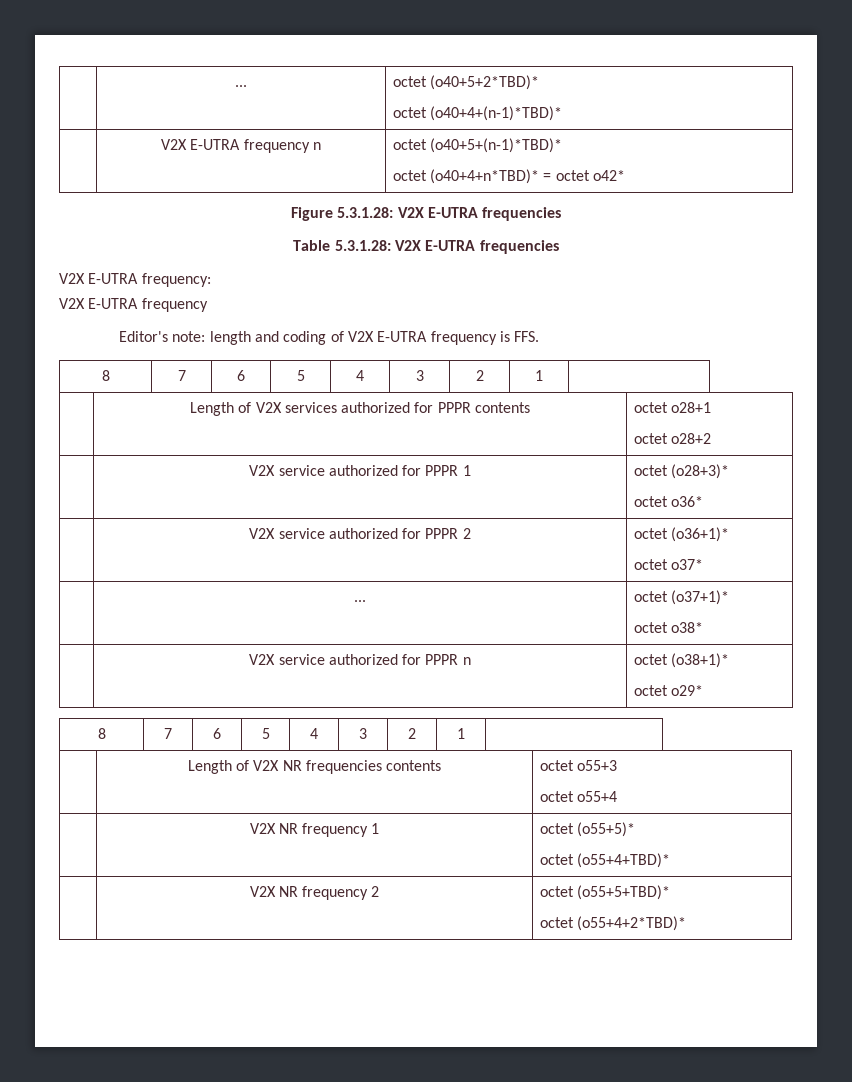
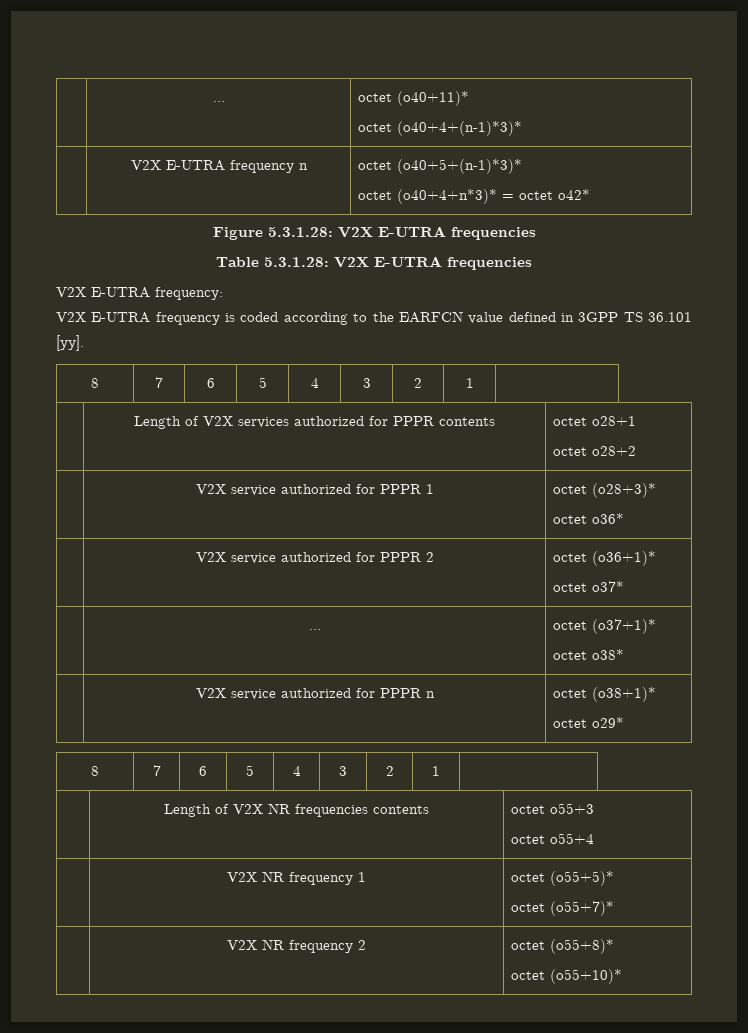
[235,85,247,87] [392,75,540,90] [392,106,563,121] | ... | octet (o40+5+2*TBD)* // octet (o40+4+(n-1)*TBD)* -> [212,101,225,102] [357,91,469,106] [357,121,522,136] | ... | octet (o40+11)* // octet (o40+4+(n-1)*3)*
[430,138,563,153] [392,169,540,184] (o40+5+(n-1)*TBD)* // octet (o40+4+n*TBD)* -> [396,159,522,174] [357,189,497,204] (o40+5+(n-1)*3)* // octet (o40+4+n*3)*
[119,331,540,345] // Editor's note: length and coding of V2X E-UTRA frequency is FFS. -> [225,311,692,325] [56,335,84,351] is coded according to the EARFCN value defined in 3GPP TS 36.101 [yy].
[577,853,671,868] (o55+4+TBD)* -> [549,901,614,916] (o55+7)*
[577,885,671,900] [539,916,687,931] (o55+5+TBD)* // octet (o55+4+2*TBD)* -> [549,939,614,954] [510,969,622,984] (o55+8)* // octet (o55+10)*

